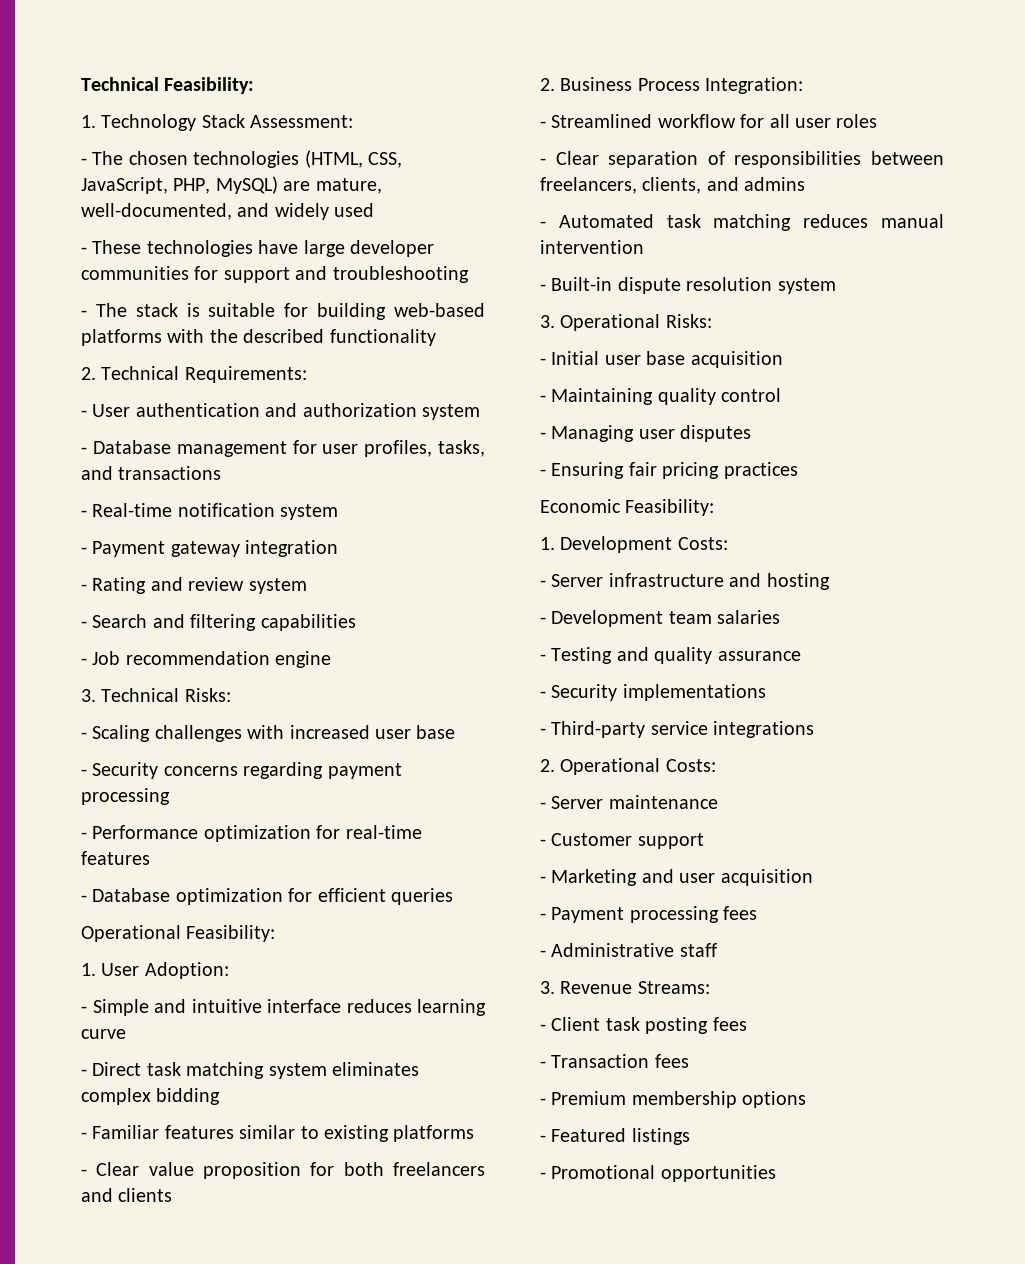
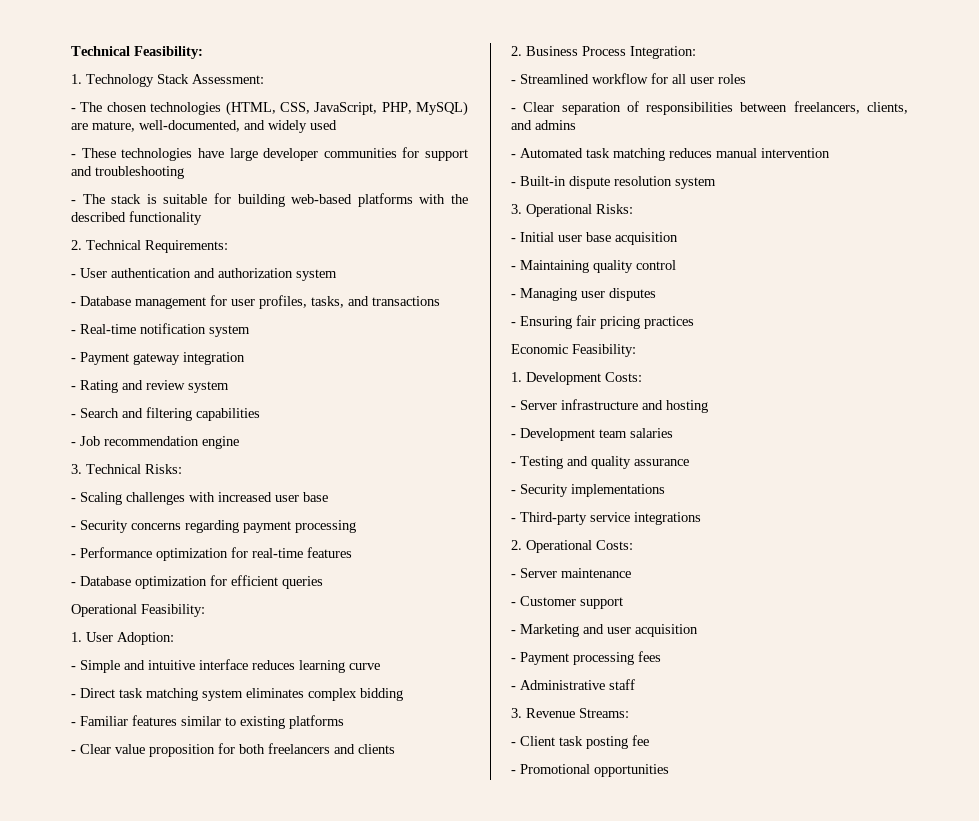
[712,1017,747,1031] [540,1054,689,1068] [540,1091,807,1108] [540,1128,690,1145] fees // - Transaction fees // - Premium membership options // - Featured listings -> [632,735,649,746] fee

